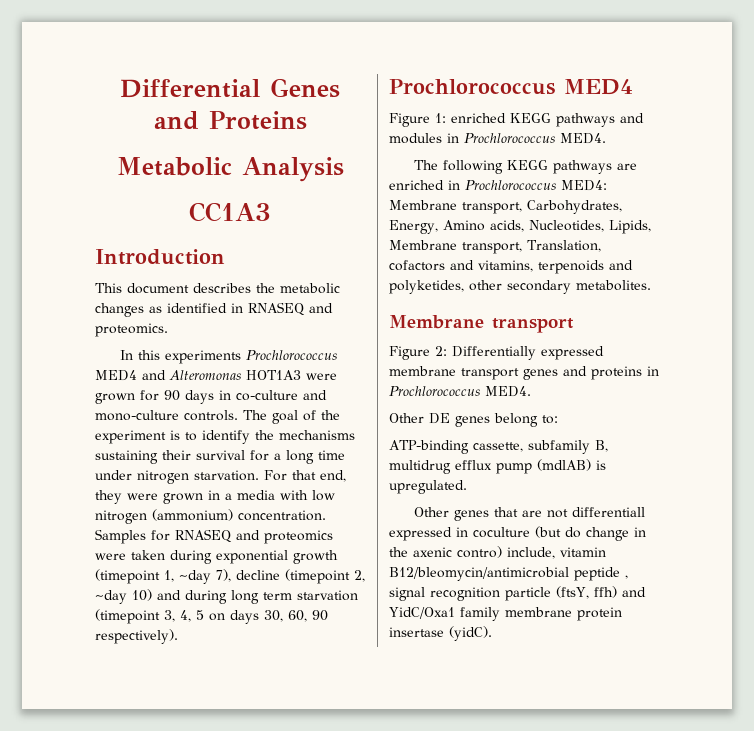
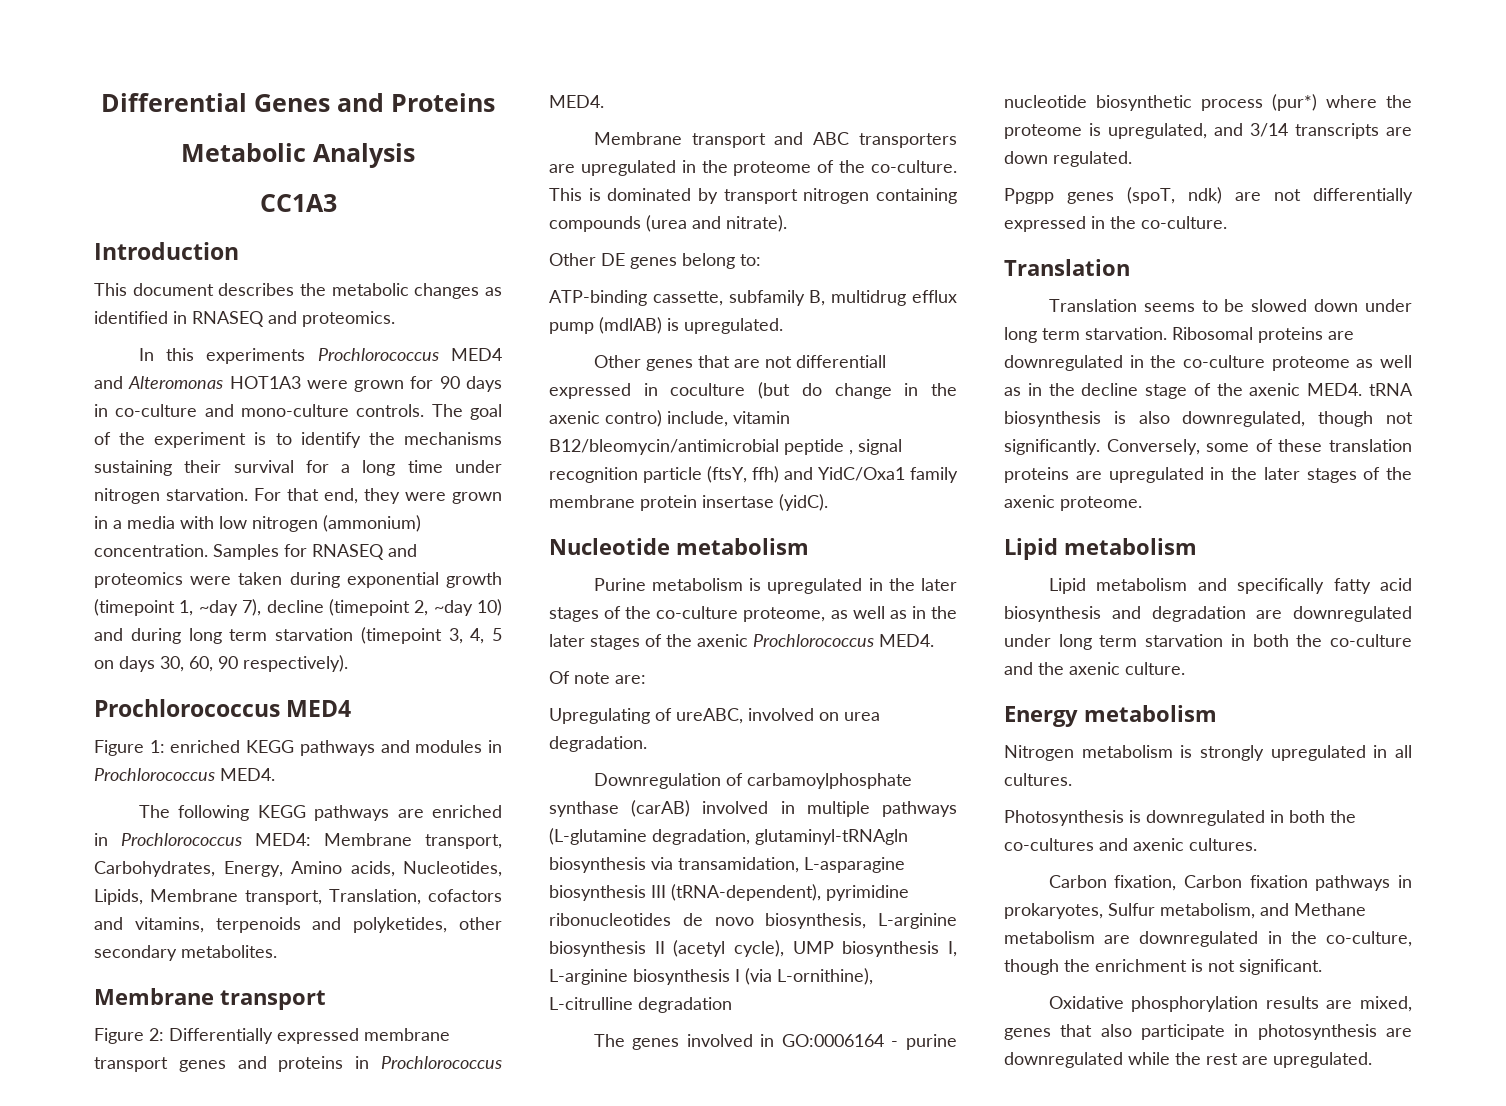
(531, 391) none -> [593,132,957,148] [549,160,957,176] [549,188,957,204] [549,215,787,232] // Membrane transport and ABC transporters are upregulated in the proteome of the co-culture. This is dominated by transport nitrogen containing compounds (urea and nitrate).
(492, 633) none -> [549,538,809,555] [593,578,957,594] [549,606,957,622] [549,634,934,650] [549,671,646,684] [549,708,880,724] [549,736,647,752] [593,773,912,789] [549,800,957,817] [549,828,908,845] [549,857,905,873] [549,884,909,901] [549,913,957,929] [549,940,957,957] [549,968,873,985] [549,997,732,1013] [593,1034,957,1050] [1004,94,1412,111] [1004,123,1412,139] [1004,151,1132,167] [1004,187,1413,204] [1004,216,1227,232] [1004,259,1130,276] [1048,299,1412,312] [1004,327,1354,343] [1004,355,1412,371] [1004,383,1413,399] [1004,411,1413,427] [1004,439,1412,455] [1004,467,1412,483] [1004,495,1142,511] [1004,538,1197,560] [1048,578,1412,594] [1004,606,1412,622] [1004,634,1412,650] [1004,662,1185,675] [1004,705,1217,727] [1004,745,1412,761] [1004,773,1072,786] [1004,810,1356,826] [1004,838,1257,851] [1048,875,1412,891] [1004,903,1366,919] [1004,931,1412,947] [1004,959,1322,975] [1048,996,1412,1012] [1004,1024,1412,1040] [1004,1052,1372,1068] // Nucleotide metabolism // Purine metabolism is upregulated in the later stages of the co-culture proteome, as well as in the later stages of the axenic Prochlorococcus MED4. // Of note are: // Upregulating of ureABC, involved on urea degradation. // Downregulation of carbamoylphosphate synthase (carAB) involved in multiple pathways (L-glutamine degradation, glutaminyl-tRNAgln biosynthesis via transamidation, L-asparagine biosynthesis III (tRNA-dependent), pyrimidine ribonucleotides de novo biosynthesis, L-arginine biosynthesis II (acetyl cycle), UMP biosynthesis I, L-arginine biosynthesis I (via L-ornithine), L-citrulline degradation // The genes involved in GO:0006164 - purine nucleotide biosynthetic process (pur*) where the proteome is upregulated, and 3/14 transcripts are down regulated. // Ppgpp genes (spoT, ndk) are not differentially expressed in the co-culture. // Translation // Translation seems to be slowed down under long term starvation. Ribosomal proteins are downregulated in the co-culture proteome as well as in the decline stage of the axenic MED4. tRNA biosynthesis is also downregulated, though not significantly. Conversely, some of these translation proteins are upregulated in the later stages of the axenic proteome. // Lipid metabolism // Lipid metabolism and specifically fatty acid biosynthesis and degradation are downregulated under long term starvation in both the co-culture and the axenic culture. // Energy metabolism // Nitrogen metabolism is strongly upregulated in all cultures. // Photosynthesis is downregulated in both the co-cultures and axenic cultures. // Carbon fixation, Carbon fixation pathways in prokaryotes, Sulfur metabolism, and Methane metabolism are downregulated in the co-culture, though the enrichment is not significant. // Oxidative phosphorylation results are mixed, genes that also participate in photosynthesis are downregulated while the rest are upregulated.

